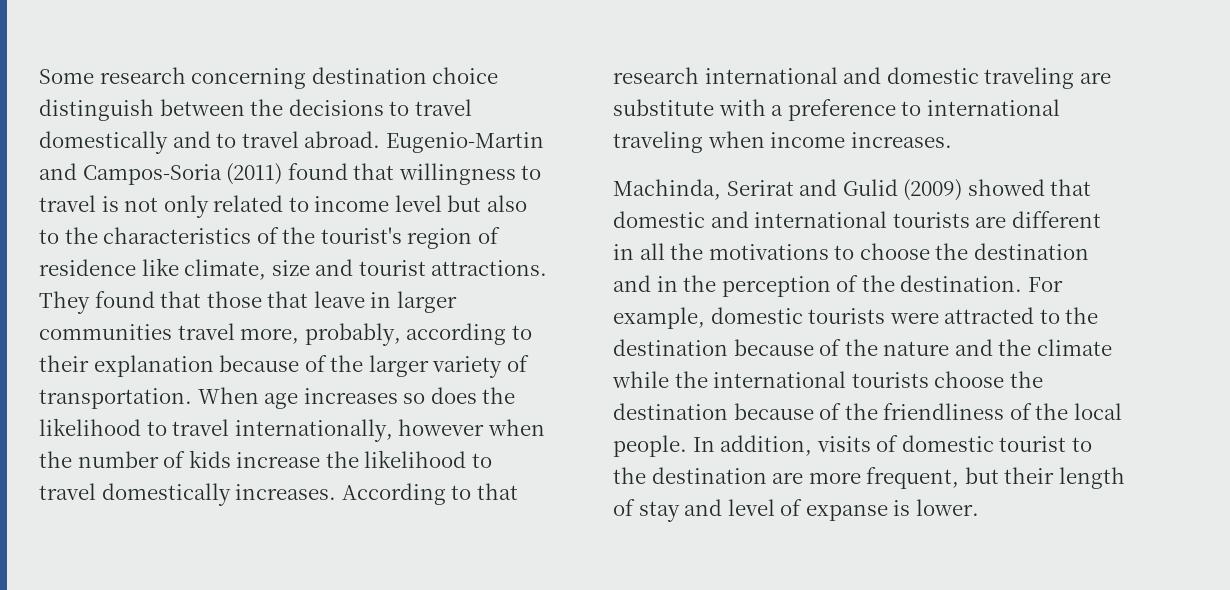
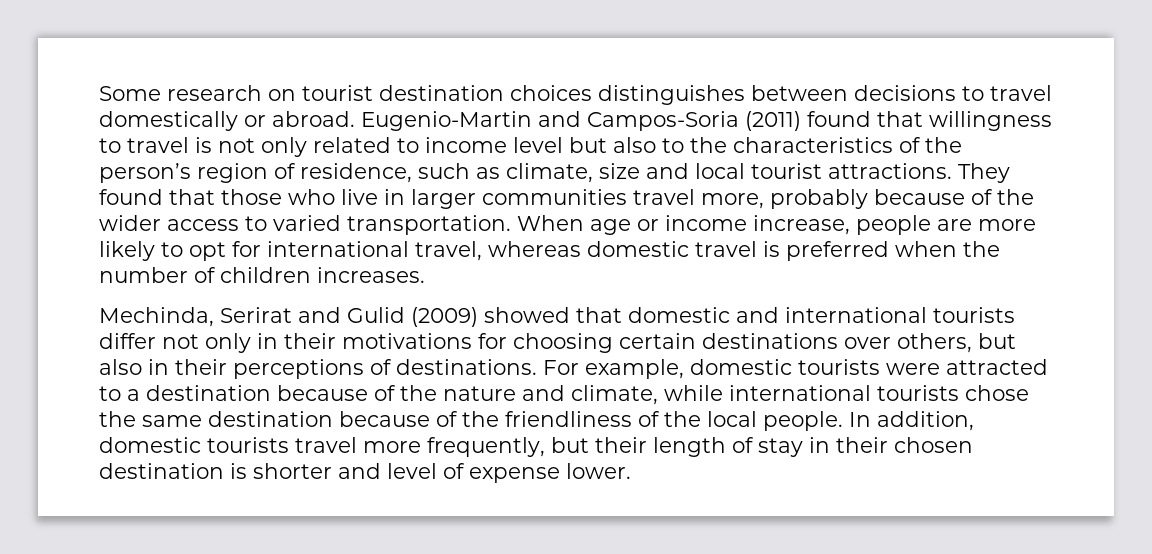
[191,67,499,89] [39,99,284,121] concerning destination choice distinguish between the -> [268,85,848,105] on tourist destination choices distinguishes between
[172,131,299,148] and to travel -> [244,115,266,127] or
[320,227,402,244] tourist's -> [99,163,191,183] person’s
[39,258,179,276] residence like -> [300,163,500,183] residence, such as
(354, 267) none -> [695,163,745,179] local
[267,291,365,308] that leave -> [288,189,378,205] who live
[304,323,532,346] [39,355,529,378] [39,387,516,409] [39,418,545,442] [39,450,492,468] [39,483,518,506] [613,67,1111,89] [613,99,1060,121] [613,131,846,153] probably, according to their explanation because of the larger variety of transportation. When age increases so does the likelihood to travel internationally, however when the number of kids increase the likelihood to travel domestically increases. According to that research international and domestic traveling are substitute with a preference to international traveling when income -> [770,189,1034,209] [99,215,1036,235] [99,241,1000,261] [99,267,311,283] probably because of the wider access to varied transportation. When age or income increase, people are more likely to opt for international travel, whereas domestic travel is preferred when the number of children
[613,179,721,200] Machinda, -> [99,307,214,327] Mechinda,
[975,211,1101,228] [613,243,1089,260] [613,275,1023,297] are different in all the motivations to choose the destination and in the perception of the destination. -> [99,333,1016,353] [99,359,537,379] differ not only in their motivations for choosing certain destinations over others, but also in their perceptions of destinations.
[1065,307,1099,324] the -> [127,389,140,401] a
[998,339,1112,356] [612,371,1043,388] the climate while the international tourists choose the -> [571,385,1029,405] [99,411,202,427] climate, while international tourists chose the same
[816,435,1092,452] [613,467,960,489] visits of domestic tourist to the destination are more frequent, -> [99,437,545,457] domestic tourists travel more frequently,
(680, 511) none -> [809,437,973,453] [99,463,332,479] in their chosen destination is shorter
[805,500,911,521] expanse is -> [469,467,560,483] expense

